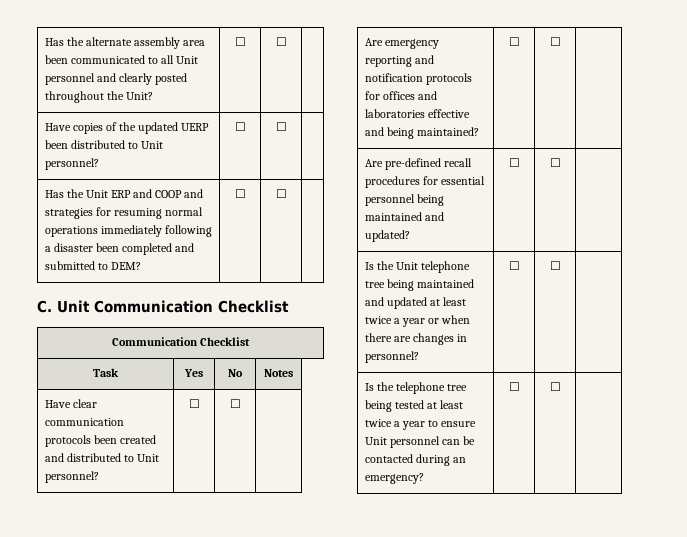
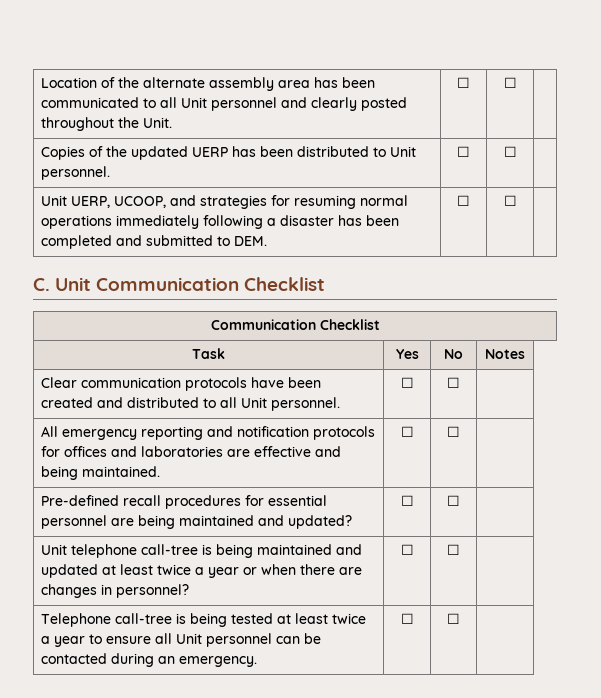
[44,38,64,46] Has -> [40,77,115,88] Location of
(206, 43) none -> [313,77,338,88] has
[125,92,153,100] [234,37,246,46] [275,37,287,46] [44,123,103,134] Unit? | ☐ | ☐ | // Have copies -> [142,117,172,128] [457,77,470,88] [503,77,517,88] [40,146,85,160] Unit. | ☐ | ☐ | // Copies
(210, 127) none -> [231,146,256,157] has
[44,158,99,170] [234,122,246,131] [275,122,287,131] [44,189,183,198] personnel? | ☐ | ☐ | // Has the Unit ERP and COOP -> [40,166,110,180] [457,146,471,157] [503,146,517,157] [40,195,166,208] personnel. | ☐ | ☐ | // Unit UERP, UCOOP,
(93, 247) none -> [337,215,362,226] has
[110,262,141,270] DEM? -> [233,236,267,246] DEM.
[44,399,97,408] Have clear -> [40,377,77,388] Clear
(91, 441) none -> [250,377,284,388] have
[136,454,159,462] [44,471,99,483] [188,399,200,408] [229,399,241,408] [364,38,383,46] Unit personnel? | ☐ | ☐ | // Are -> [219,397,340,411] [400,377,414,388] [447,377,461,388] [40,426,58,437] all Unit personnel. | ☐ | ☐ | // All
(425, 113) none -> [226,449,250,457] are
[416,127,479,136] [508,37,520,46] [549,37,561,46] [364,158,441,170] maintained? | ☐ | ☐ | // Are pre-defined -> [81,466,160,477] [400,426,414,437] [447,426,461,437] [40,495,119,506] maintained. | ☐ | ☐ | // Pre-defined
(415, 200) none -> [110,518,134,526] are
[364,261,470,273] [364,281,385,288] Is the Unit telephone tree -> [40,544,212,558] Unit telephone call-tree is
[364,382,467,394] Is the telephone tree -> [40,613,186,627] Telephone call-tree is
(477, 424) none -> [154,633,172,644] all
[364,473,424,484] emergency? -> [178,656,257,667] emergency.

